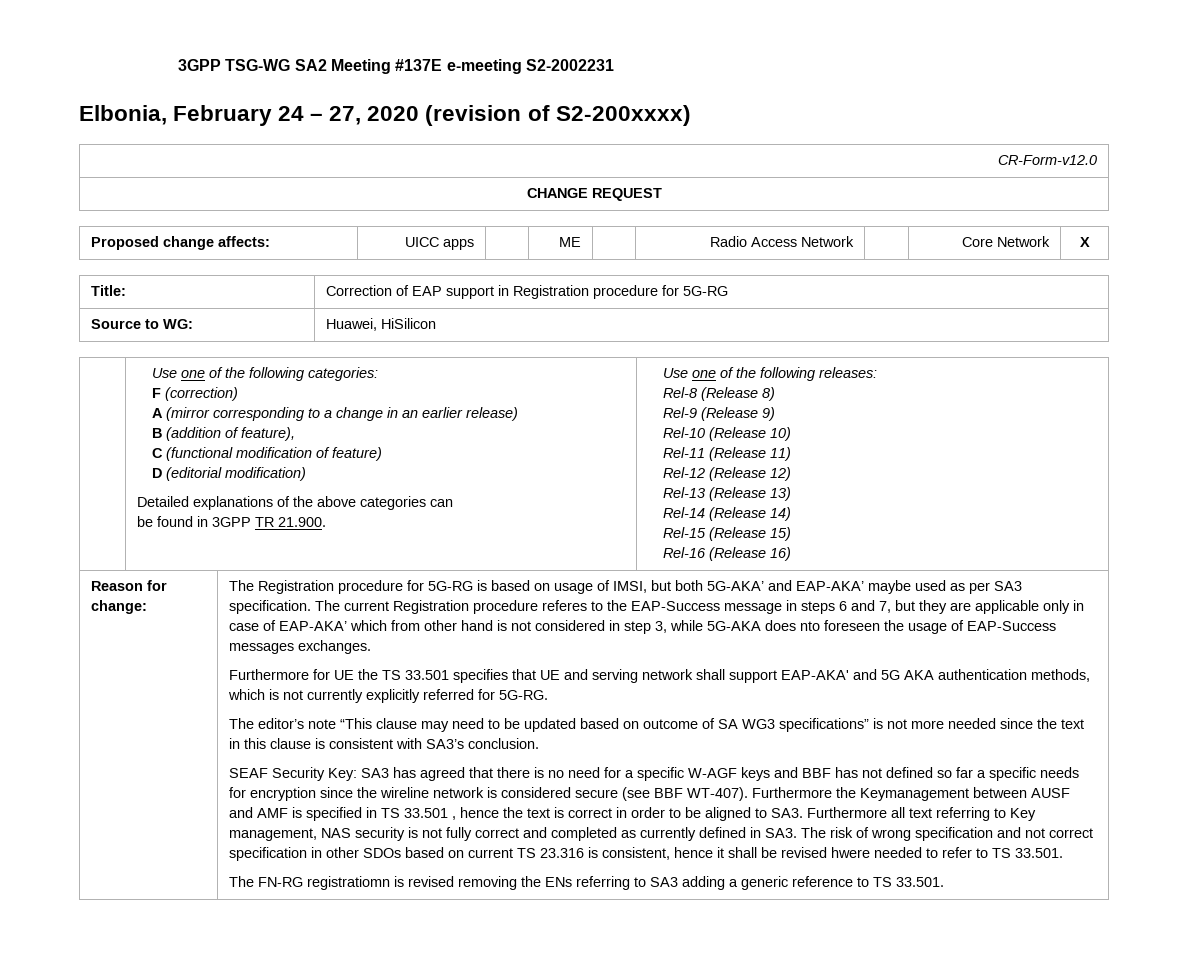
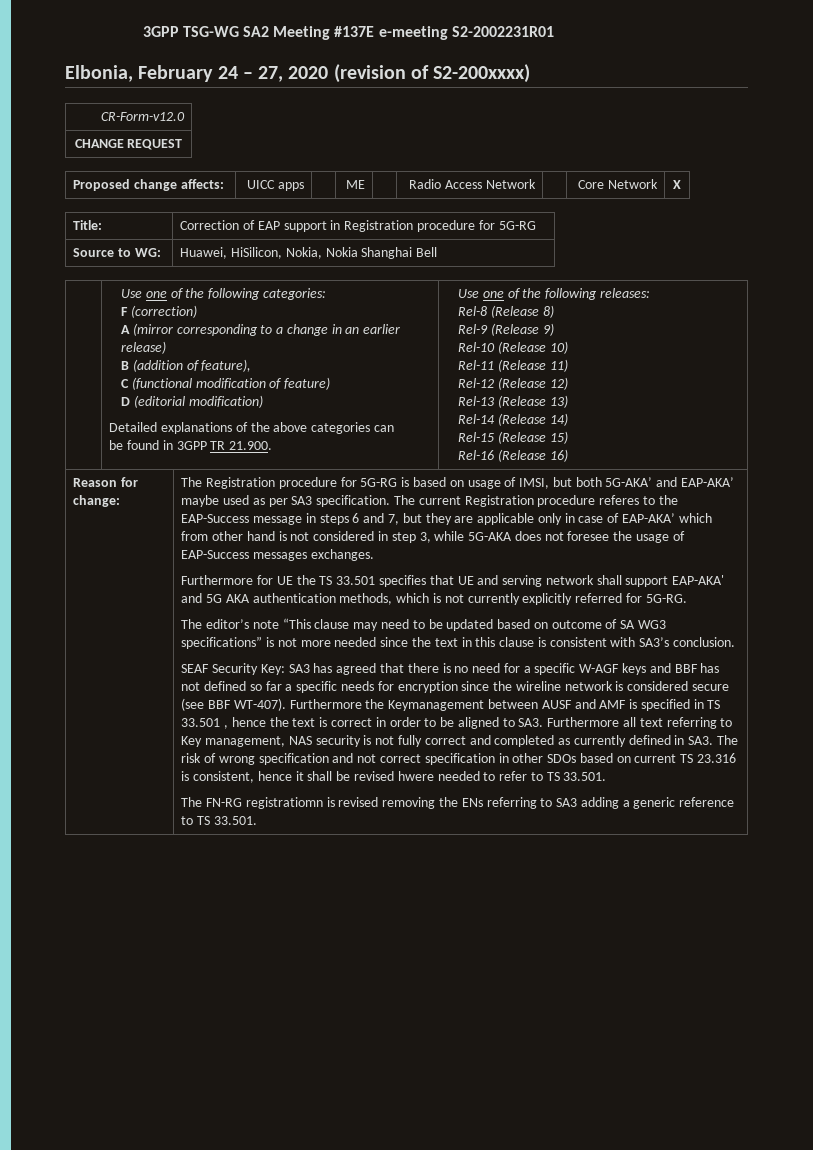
[525,59,614,71] S2-2002231 -> [451,26,554,37] S2-2002231R01
[380,318,436,329] HiSilicon -> [231,247,438,259] HiSilicon, Nokia, Nokia Shanghai Bell
[799,620,880,631] nto foreseen -> [544,531,610,541] not foresee

